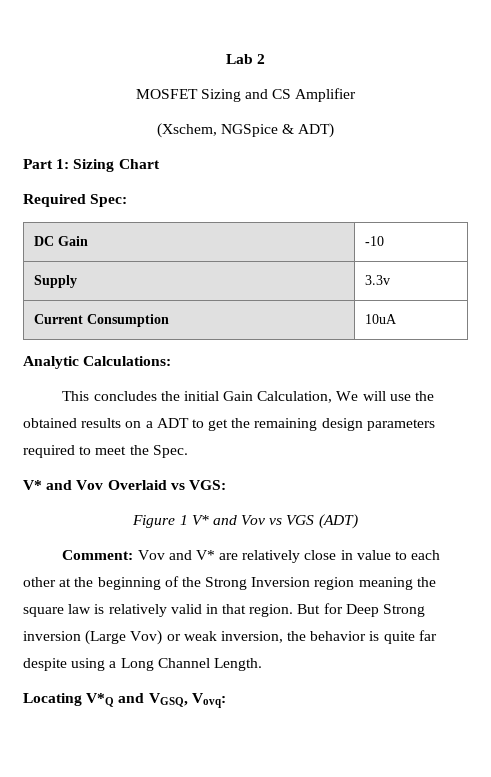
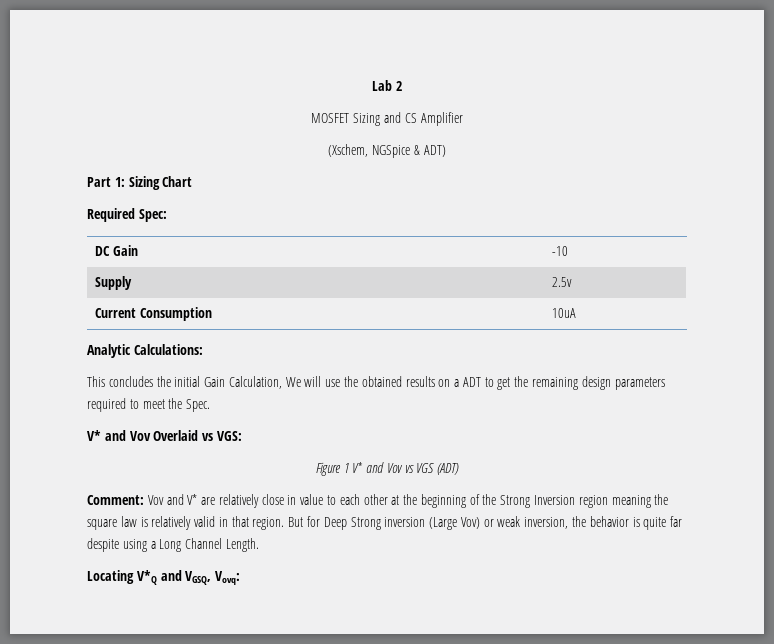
[364,275,390,285] 3.3v -> [552,277,573,287] 2.5v

